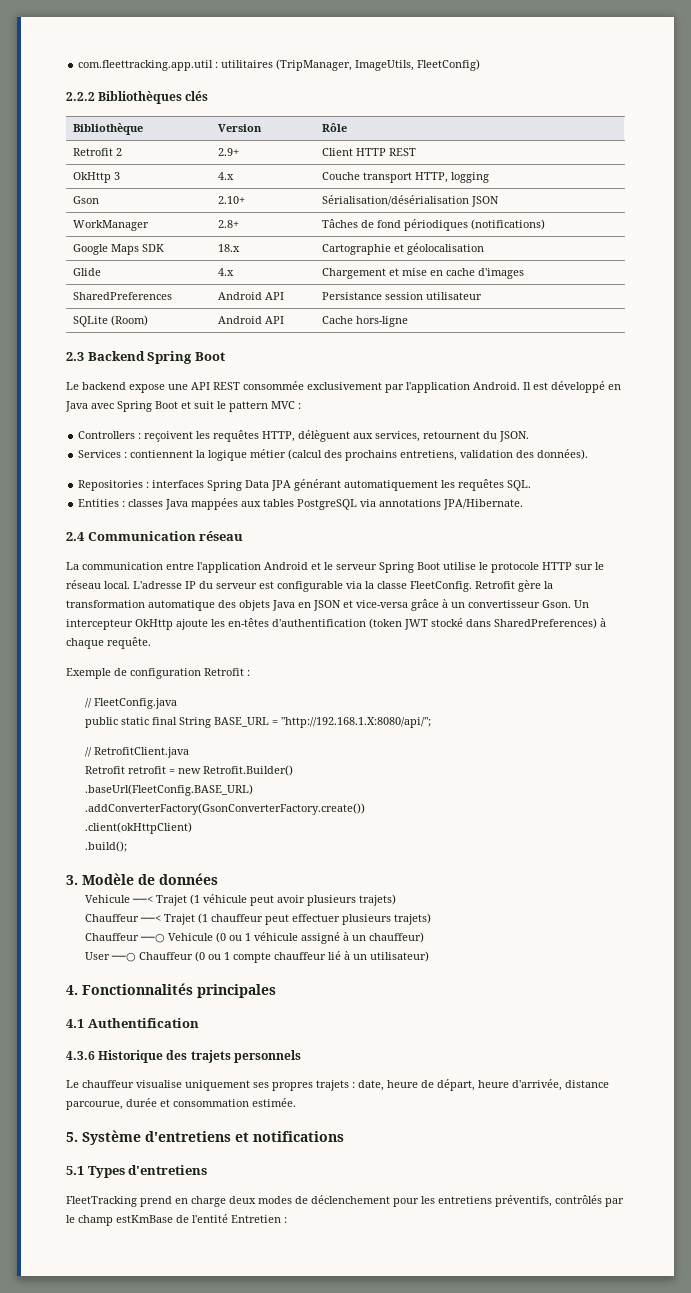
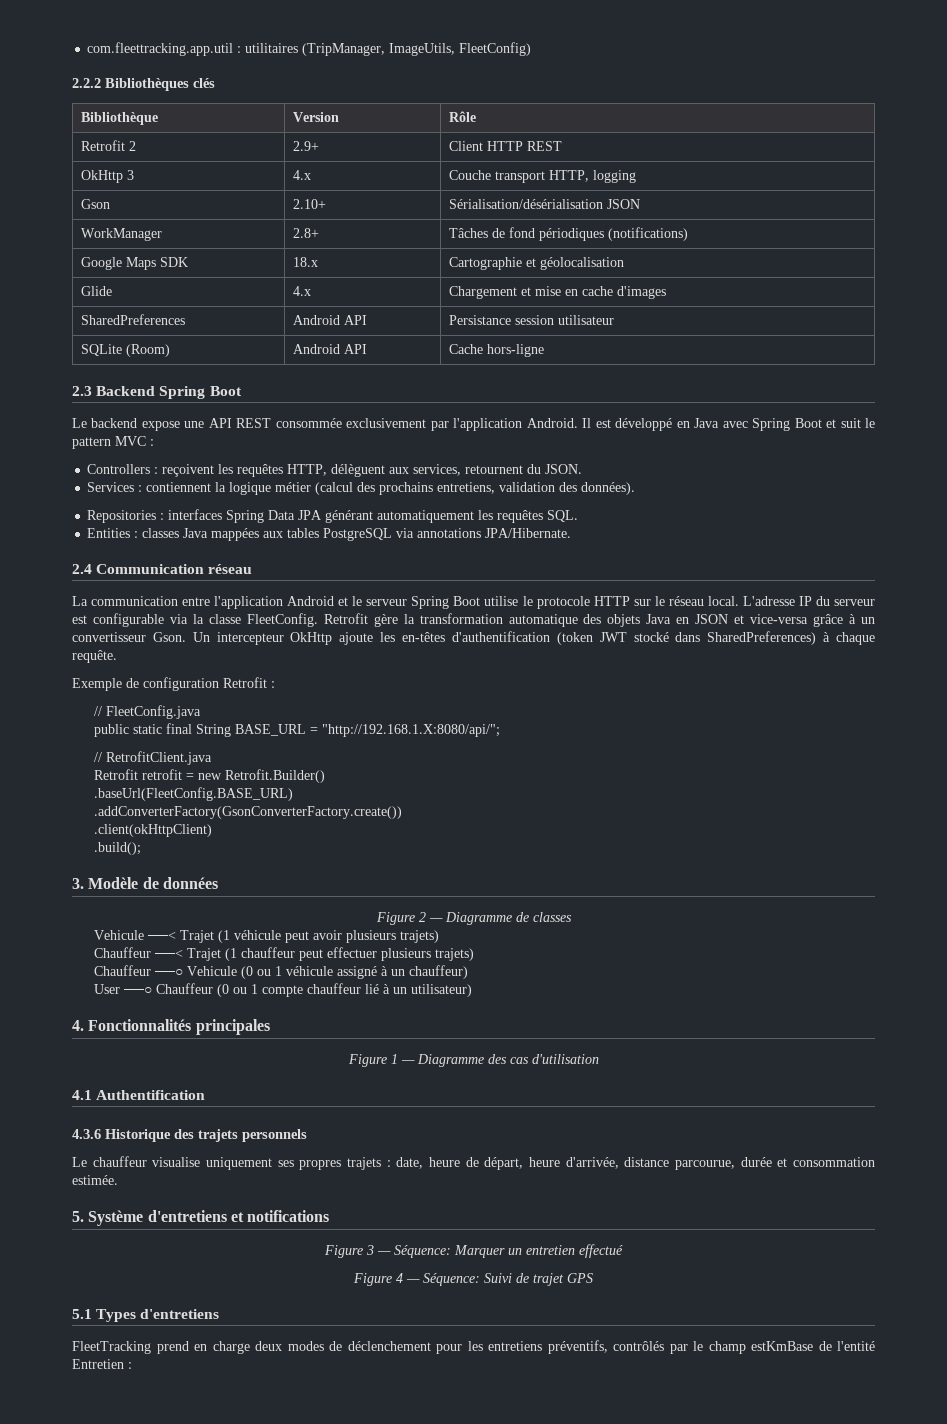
(218, 879) none -> [375,912,572,925] // Figure 2 — Diagramme de classes
(276, 991) none -> [347,1054,599,1067] // Figure 1 — Diagramme des cas d'utilisation
(344, 1136) none -> [324,1244,623,1258] [353,1273,593,1286] // Figure 3 — Séquence: Marquer un entretien effectué // Figure 4 — Séquence: Suivi de trajet GPS

